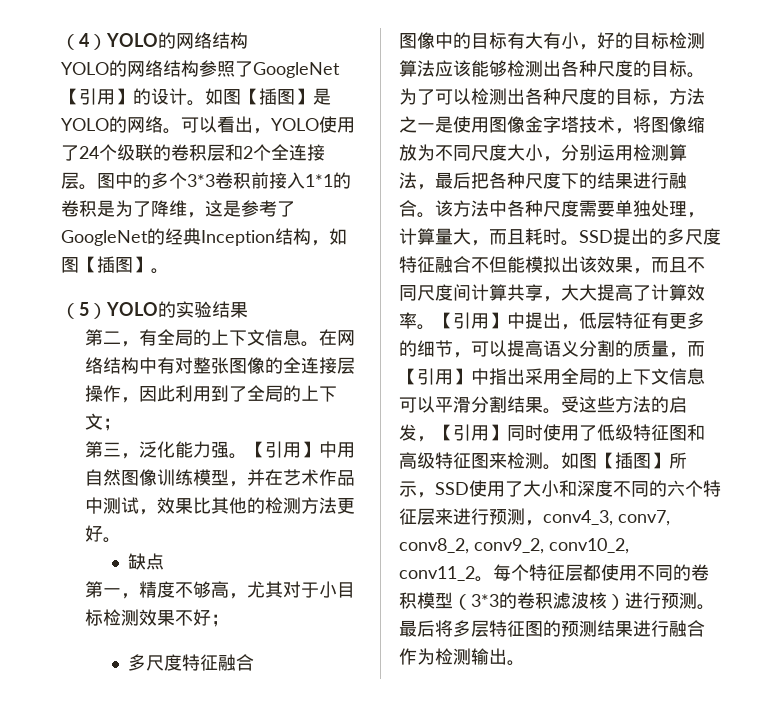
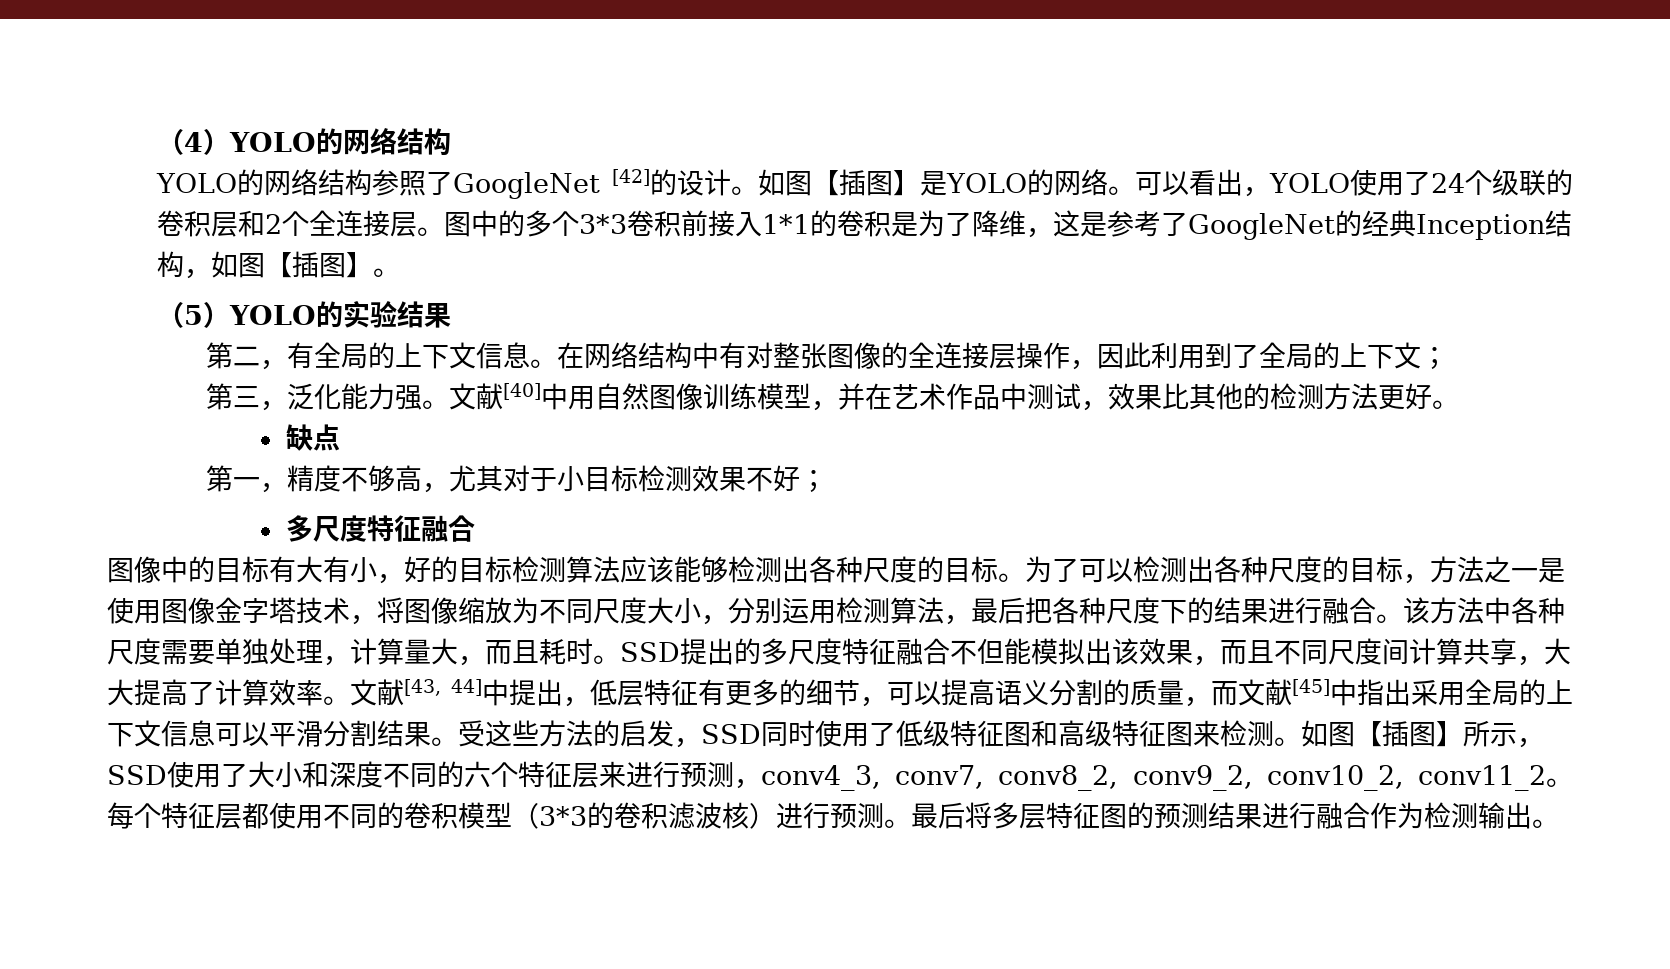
[61,88,134,105] 【引用】 -> [611,169,650,186] [42]
[246,441,319,458] 【引用】 -> [449,383,542,410] 文献[40]
[435,312,507,329] 【引用】 -> [350,679,482,706] 文献[43, 44]
[399,368,471,385] 【引用】 -> [1238,679,1330,706] 文献[45]
[435,424,507,441] 【引用】 -> [701,724,761,744] SSD

